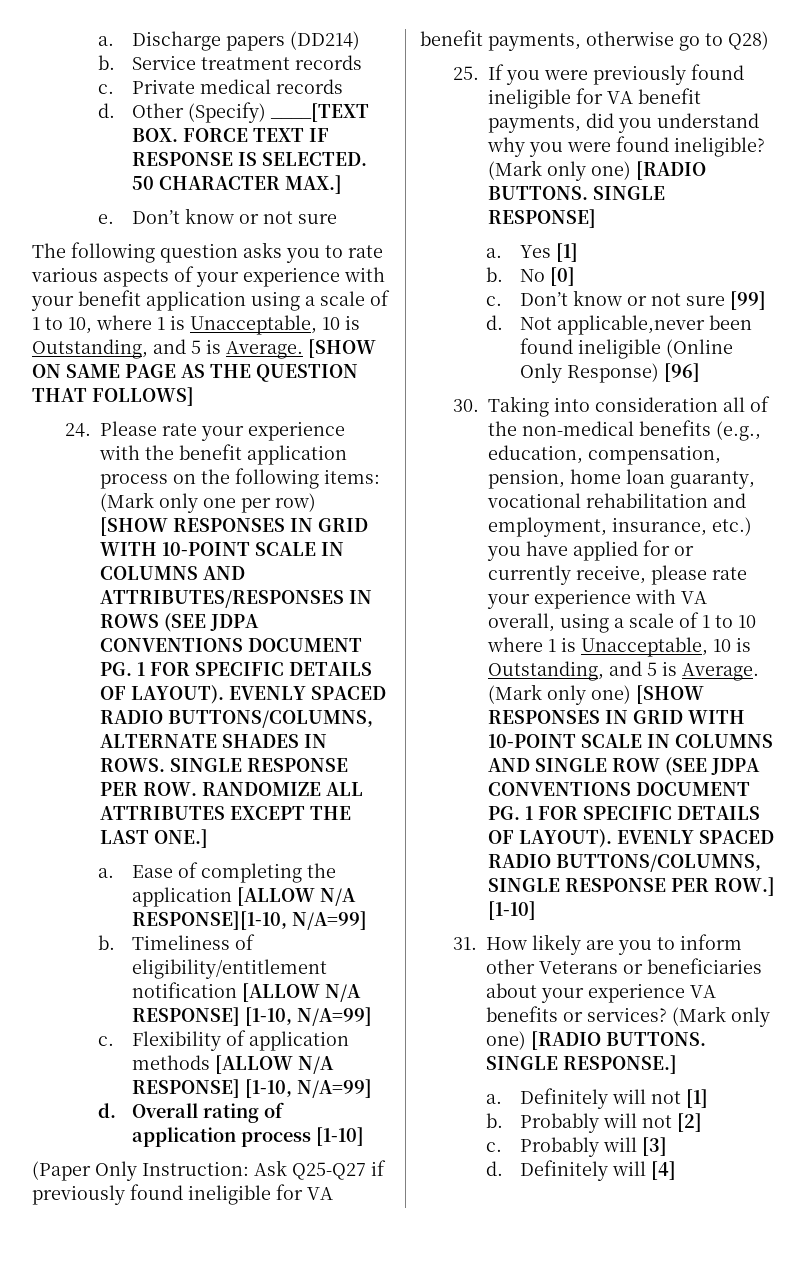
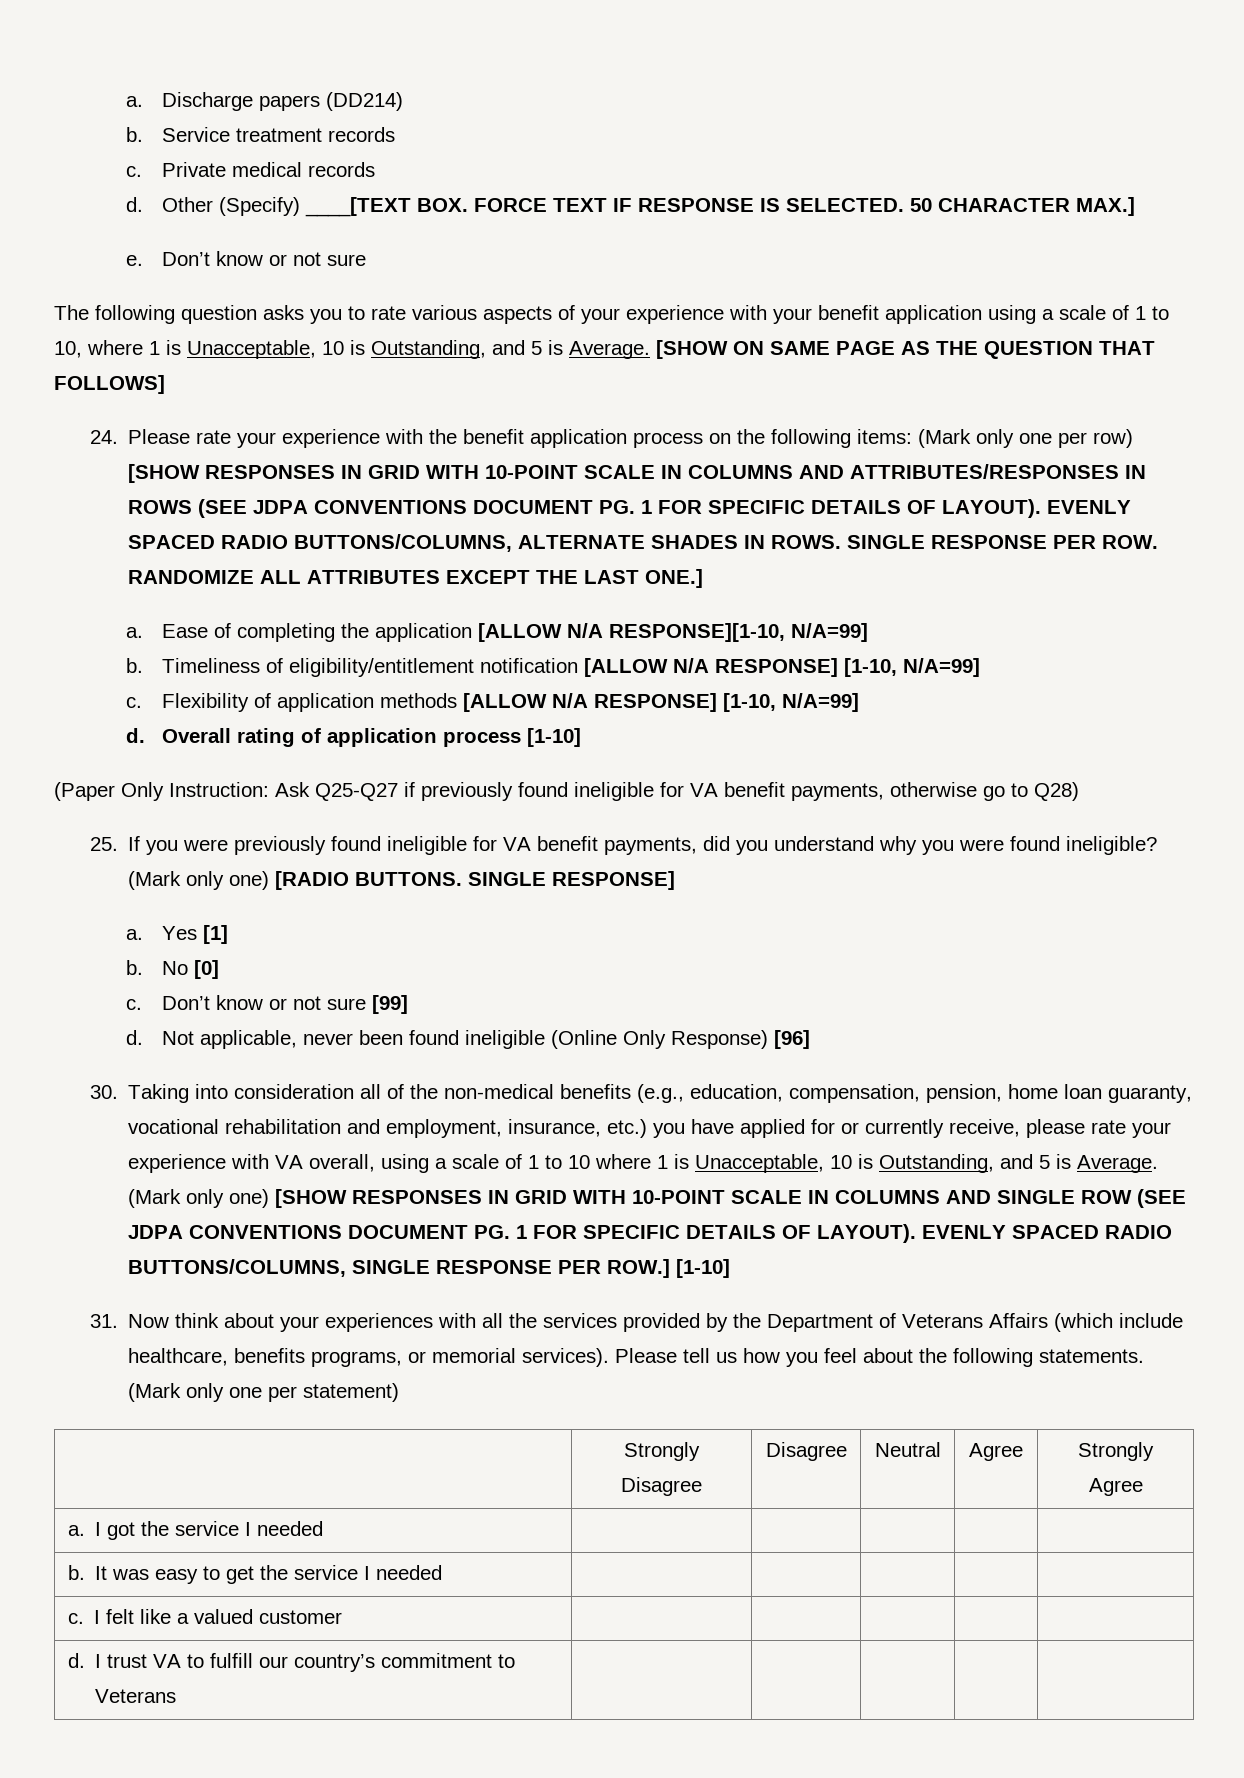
[556,315,705,335] applicable,never -> [199,1030,353,1049] applicable, never
[486,934,743,955] [486,958,763,974] [486,983,717,1003] [486,1006,771,1027] [486,1031,707,1050] [486,1055,678,1074] [486,1088,708,1109] [486,1113,702,1133] [486,1137,667,1157] [486,1160,676,1181] How likely are you to inform other Veterans or beneficiaries about your experience VA benefits or services? (Mark only one) [RADIO BUTTONS. SINGLE RESPONSE.] // a. Definitely will not [1] // b. Probably will not [2] // c. Probably will [3] // d. Definitely will [4] -> [128,1313,1184,1332] [128,1348,1145,1367] [128,1383,400,1402] [624,1442,700,1461] [621,1477,702,1496] [765,1442,847,1461] [874,1442,941,1457] [969,1443,1023,1461] [1078,1442,1154,1461] [1088,1478,1143,1496] [67,1521,323,1540] [67,1565,442,1584] [67,1609,342,1624] [67,1653,515,1672] [94,1689,176,1703] Now think about your experiences with all the services provided by the Department of Veterans Affairs (which include healthcare, benefits programs, or memorial services). Please tell us how you feel about the following statements. (Mark only one per statement) // | Strongly Disagree | Disagree | Neutral | Agree | Strongly Agree // a. I got the service I needed | | | | | // b. It was easy to get the service I needed | | | | | // c. I felt like a valued customer | | | | | // d. I trust VA to fulfill our country’s commitment to Veterans | | | | |

